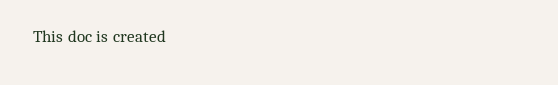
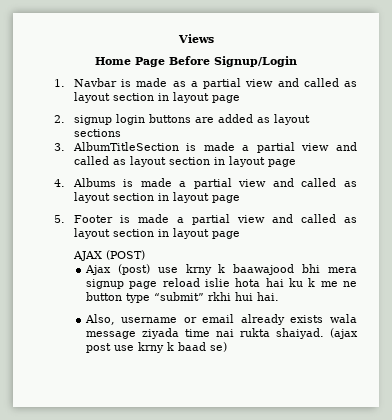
[33,30,166,42] This doc is created -> [177,34,214,43] [95,56,297,67] [54,78,357,89] [73,92,240,103] [54,114,310,125] [73,129,121,137] [54,142,357,153] [73,156,296,167] [54,178,358,189] [73,192,240,203] [54,214,358,225] [73,228,240,239] [72,250,145,261] [84,264,357,275] [85,278,358,289] [85,292,279,303] [84,314,358,325] [85,328,359,339] [85,342,227,353] Views // Home Page Before Signup/Login // 1. Navbar is made as a partial view and called as layout section in layout page // 2. signup login buttons are added as layout sections // 3. AlbumTitleSection is made a partial view and called as layout section in layout page // 4. Albums is made a partial view and called as layout section in layout page // 5. Footer is made a partial view and called as layout section in layout page // AJAX (POST) // Ajax (post) use krny k baawajood bhi mera signup page reload islie hota hai ku k me ne button type “submit” rkhi hui hai. // Also, username or email already exists wala message ziyada time nai rukta shaiyad. (ajax post use krny k baad se)

